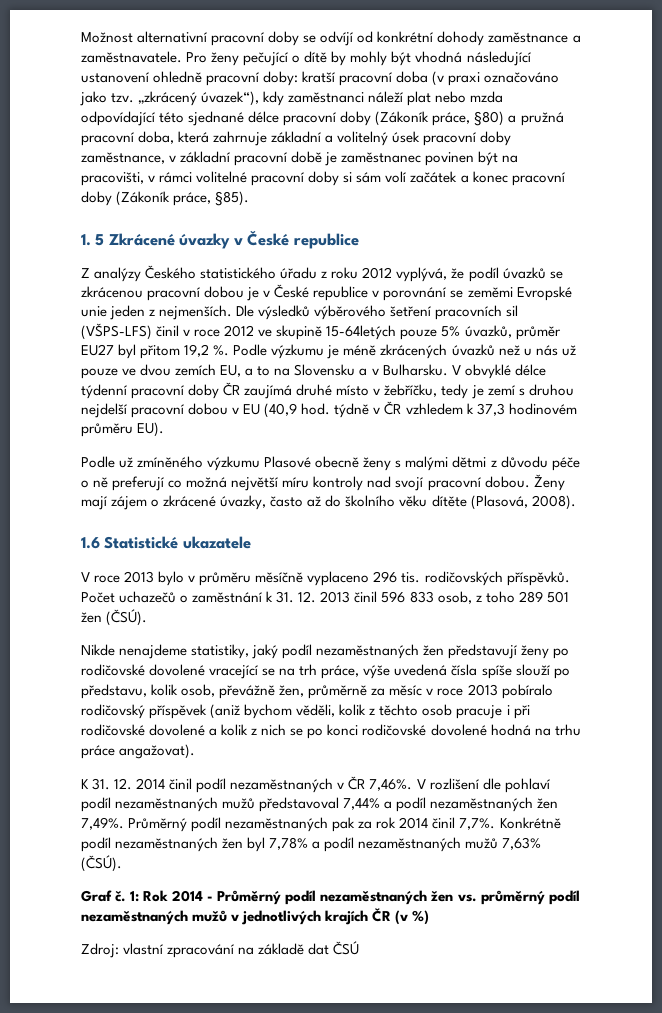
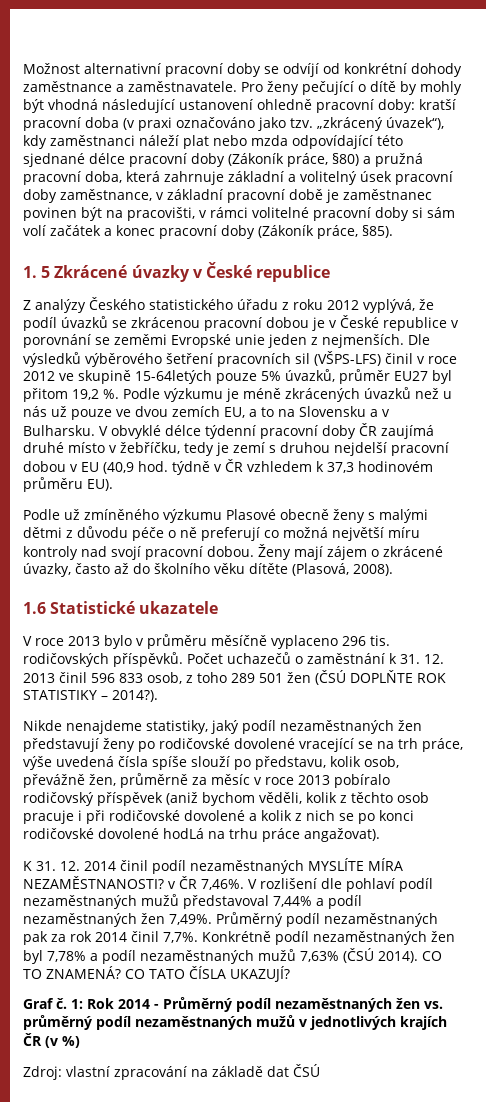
[106,609,148,626] (ČSÚ). -> [315,670,446,685] [23,690,158,702] (ČSÚ DOPLŇTE ROK STATISTIKY – 2014?).
[490,724,531,736] hodná -> [163,828,204,839] hodLá
(334, 785) none -> [308,858,403,871] [23,876,164,889] MYSLÍTE MÍRA NEZAMĚSTNANOSTI?
[81,855,122,872] (ČSÚ). -> [343,948,442,963] [23,966,290,982] (ČSÚ 2014). CO TO ZNAMENÁ? CO TATO ČÍSLA UKAZUJÍ?

